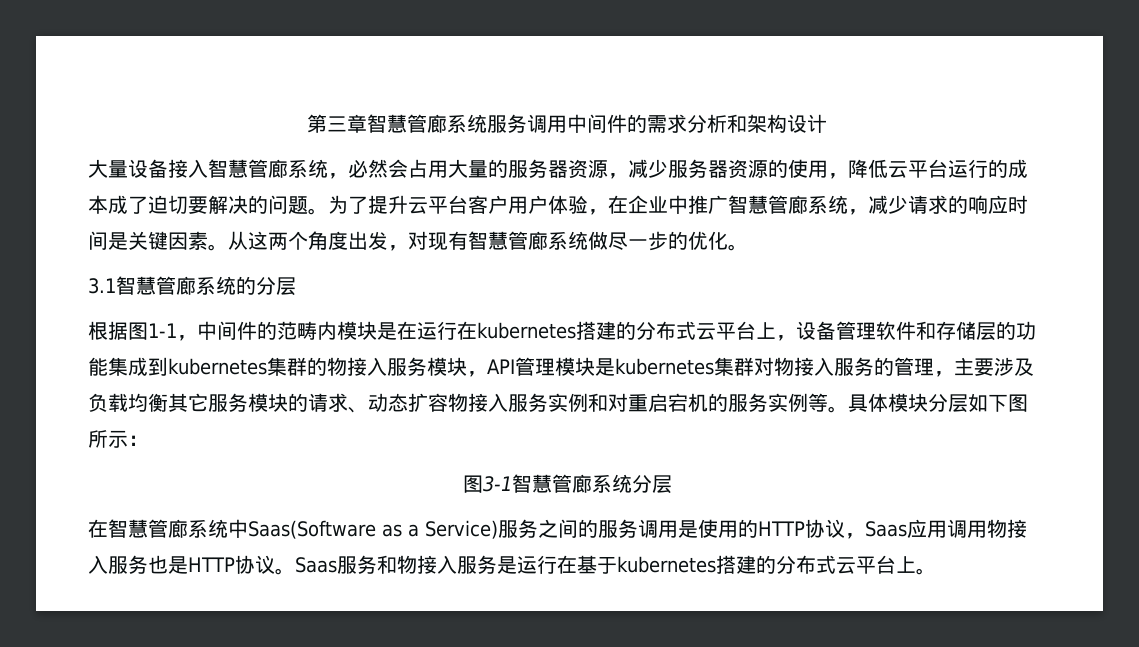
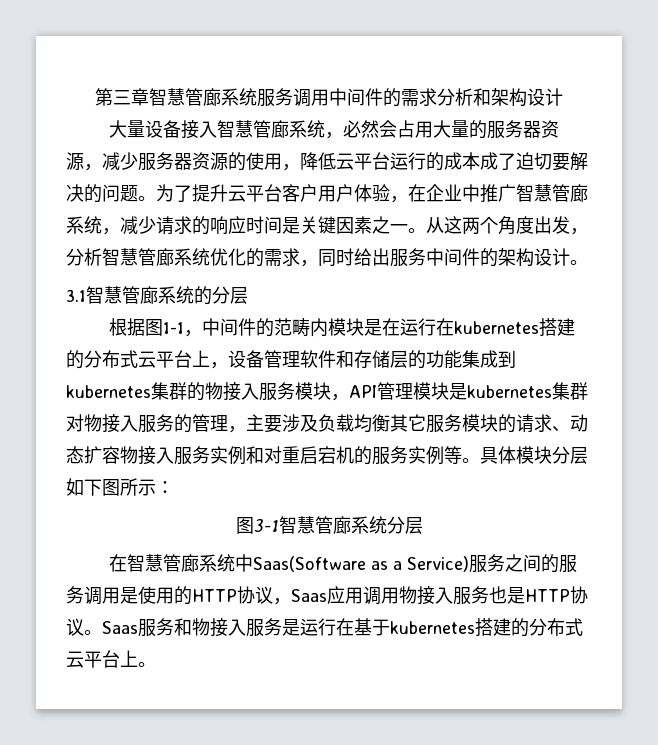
(208, 240) none -> [372,216,408,234] 之一
[408,231,728,251] 对现有智慧管廊系统做尽一步的优化 -> [66,248,570,267] 分析智慧管廊系统优化的需求，同时给出服务中间件的架构设计

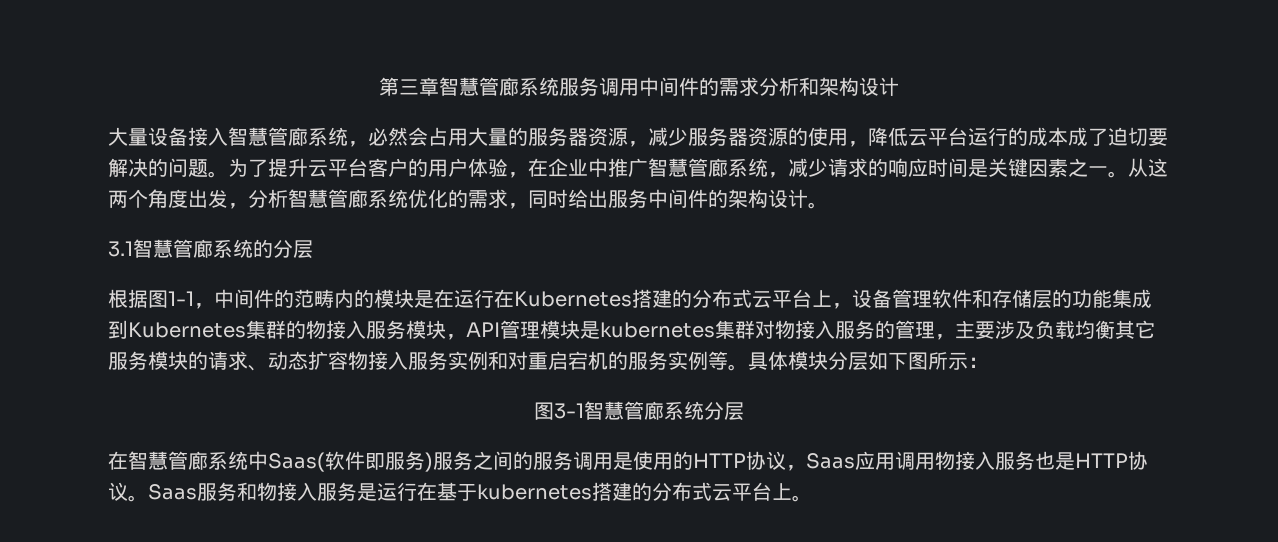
(318, 193) none -> [408,158,428,177] 的
(329, 327) none -> [354,289,374,308] 的
[454,321,540,334] kubernetes -> [514,291,632,307] Kubernetes
[66,385,151,398] kubernetes -> [128,322,246,338] Kubernetes
[253,556,470,572] Saas(Software as a Service) -> [268,451,433,472] Saas(软件即服务)

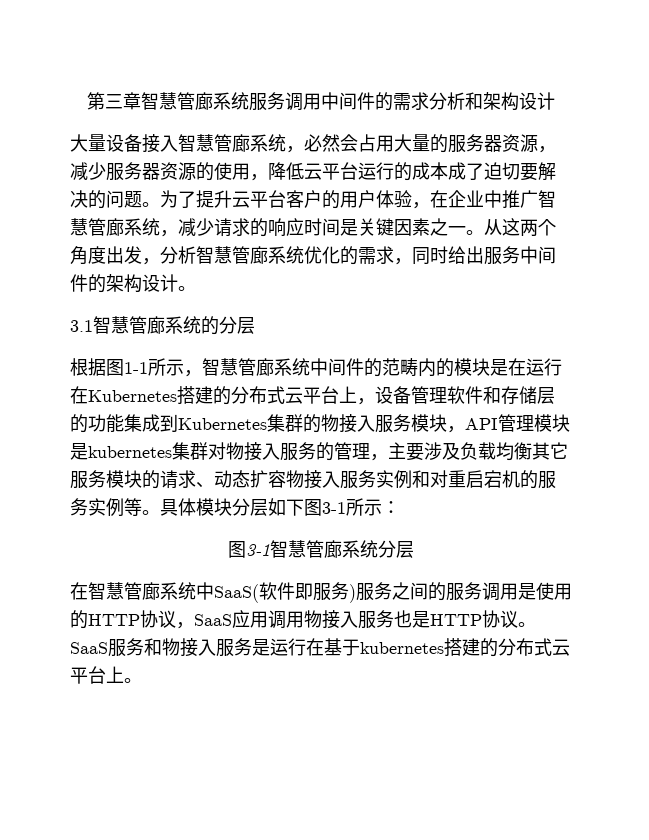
[194,303,214,309] ， -> [148,358,310,377] 所示，智慧管廊系统
(928, 361) none -> [322,502,346,514] 3-1
[268,452,325,472] Saas( -> [214,584,259,603] SaaS(
[806,453,855,469] Saas -> [194,614,232,626] SaaS
[148,484,197,500] Saas -> [70,642,108,654] SaaS

